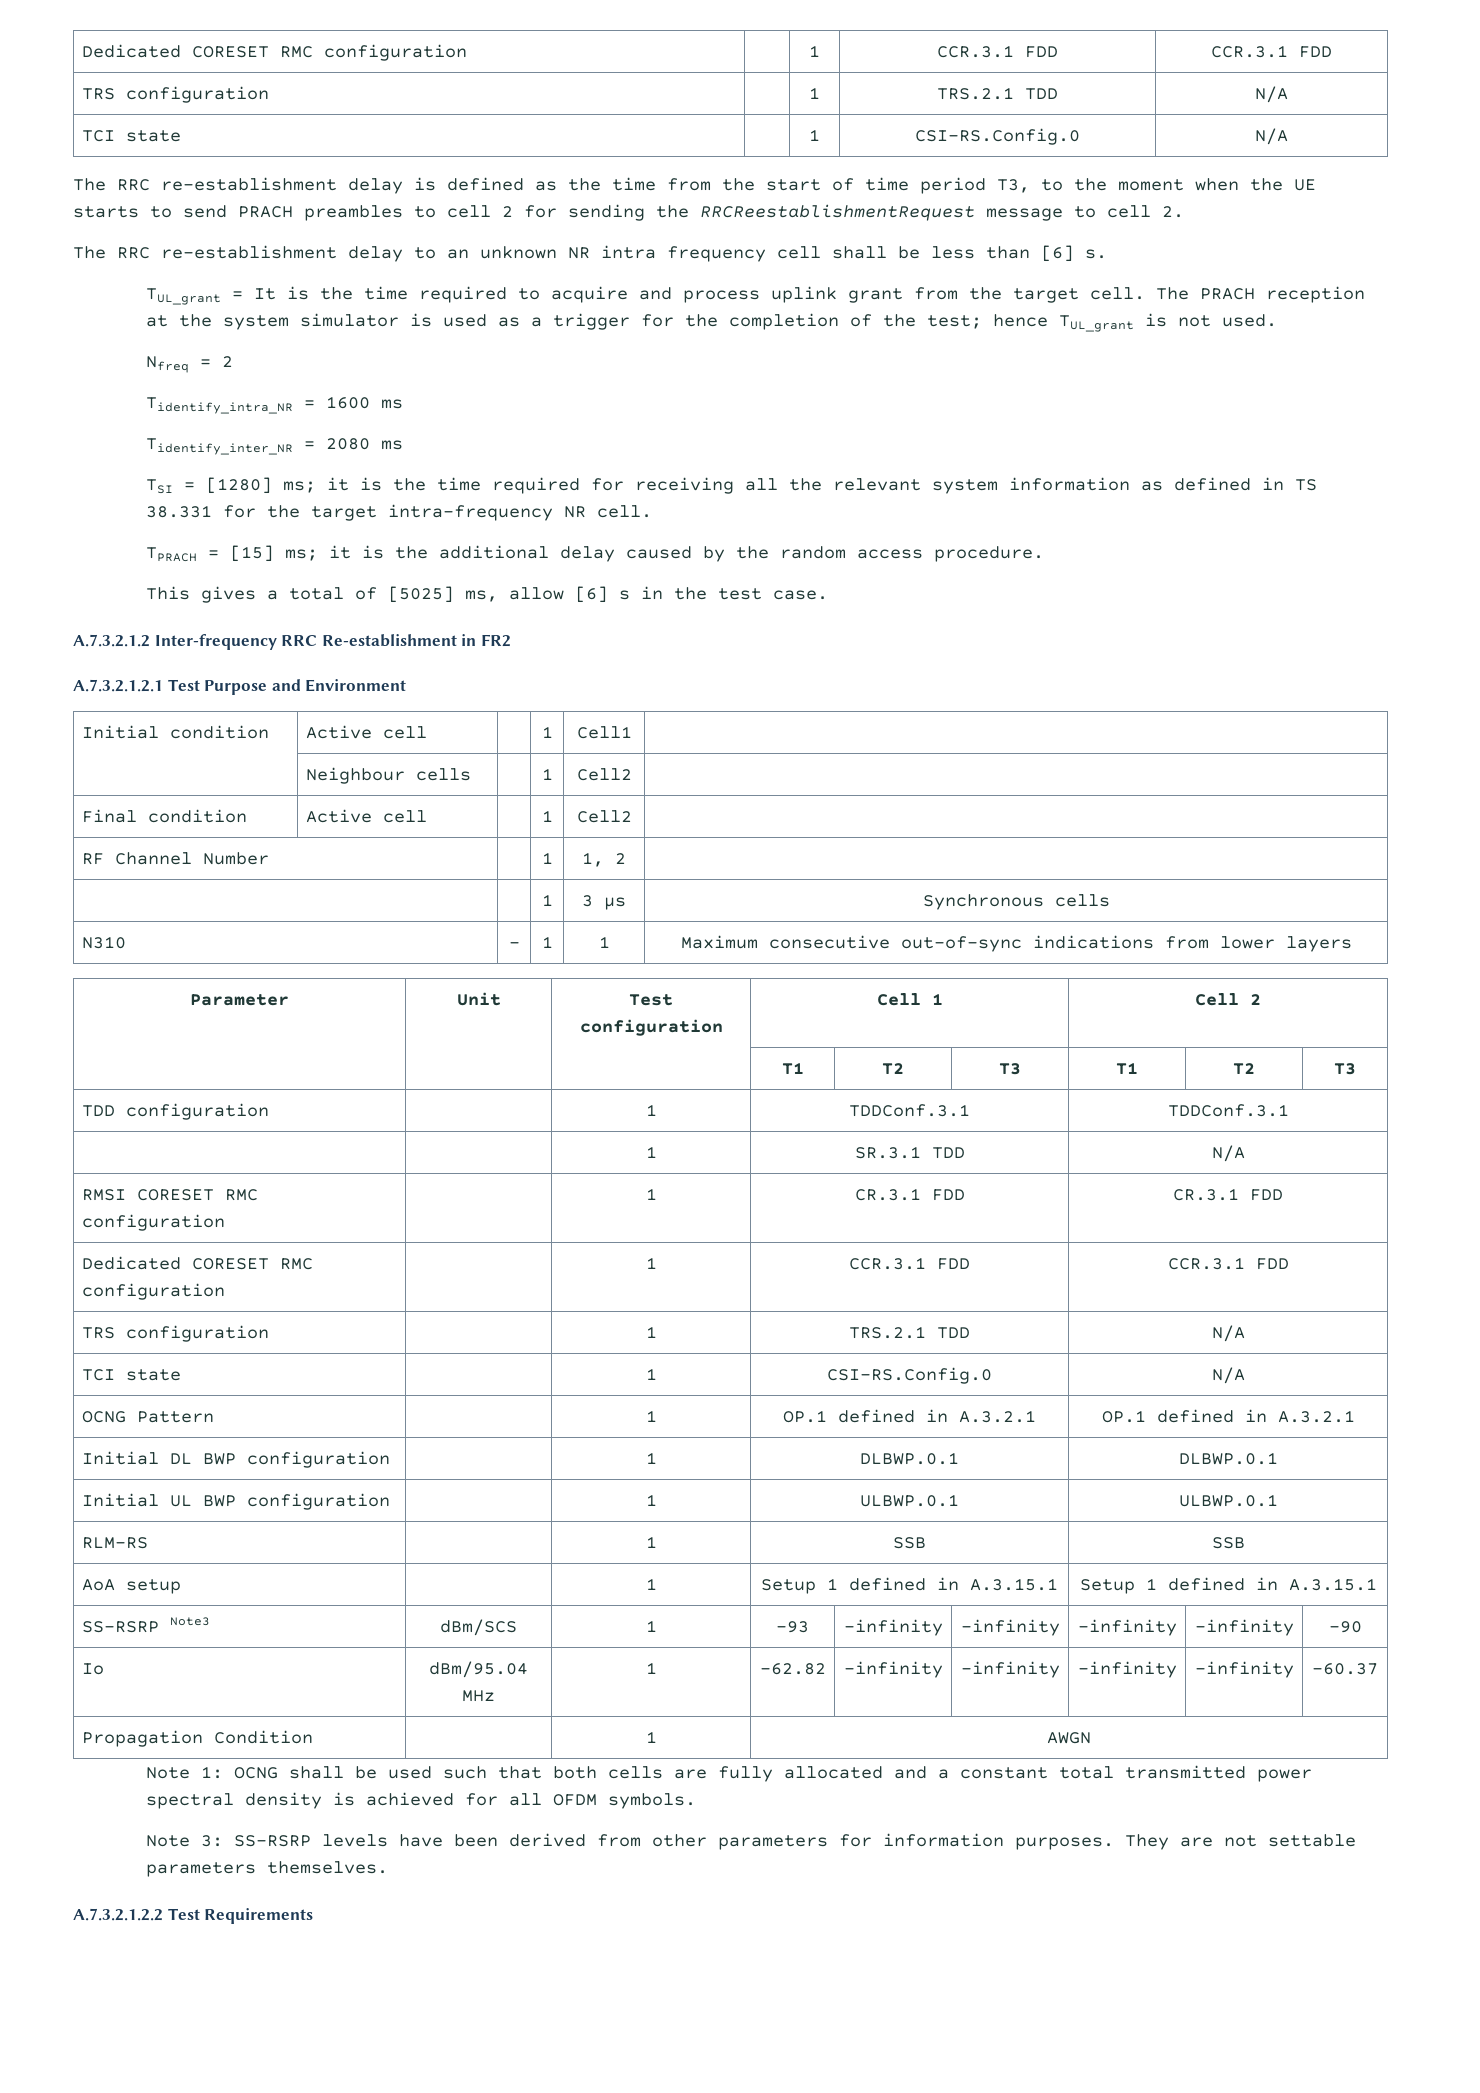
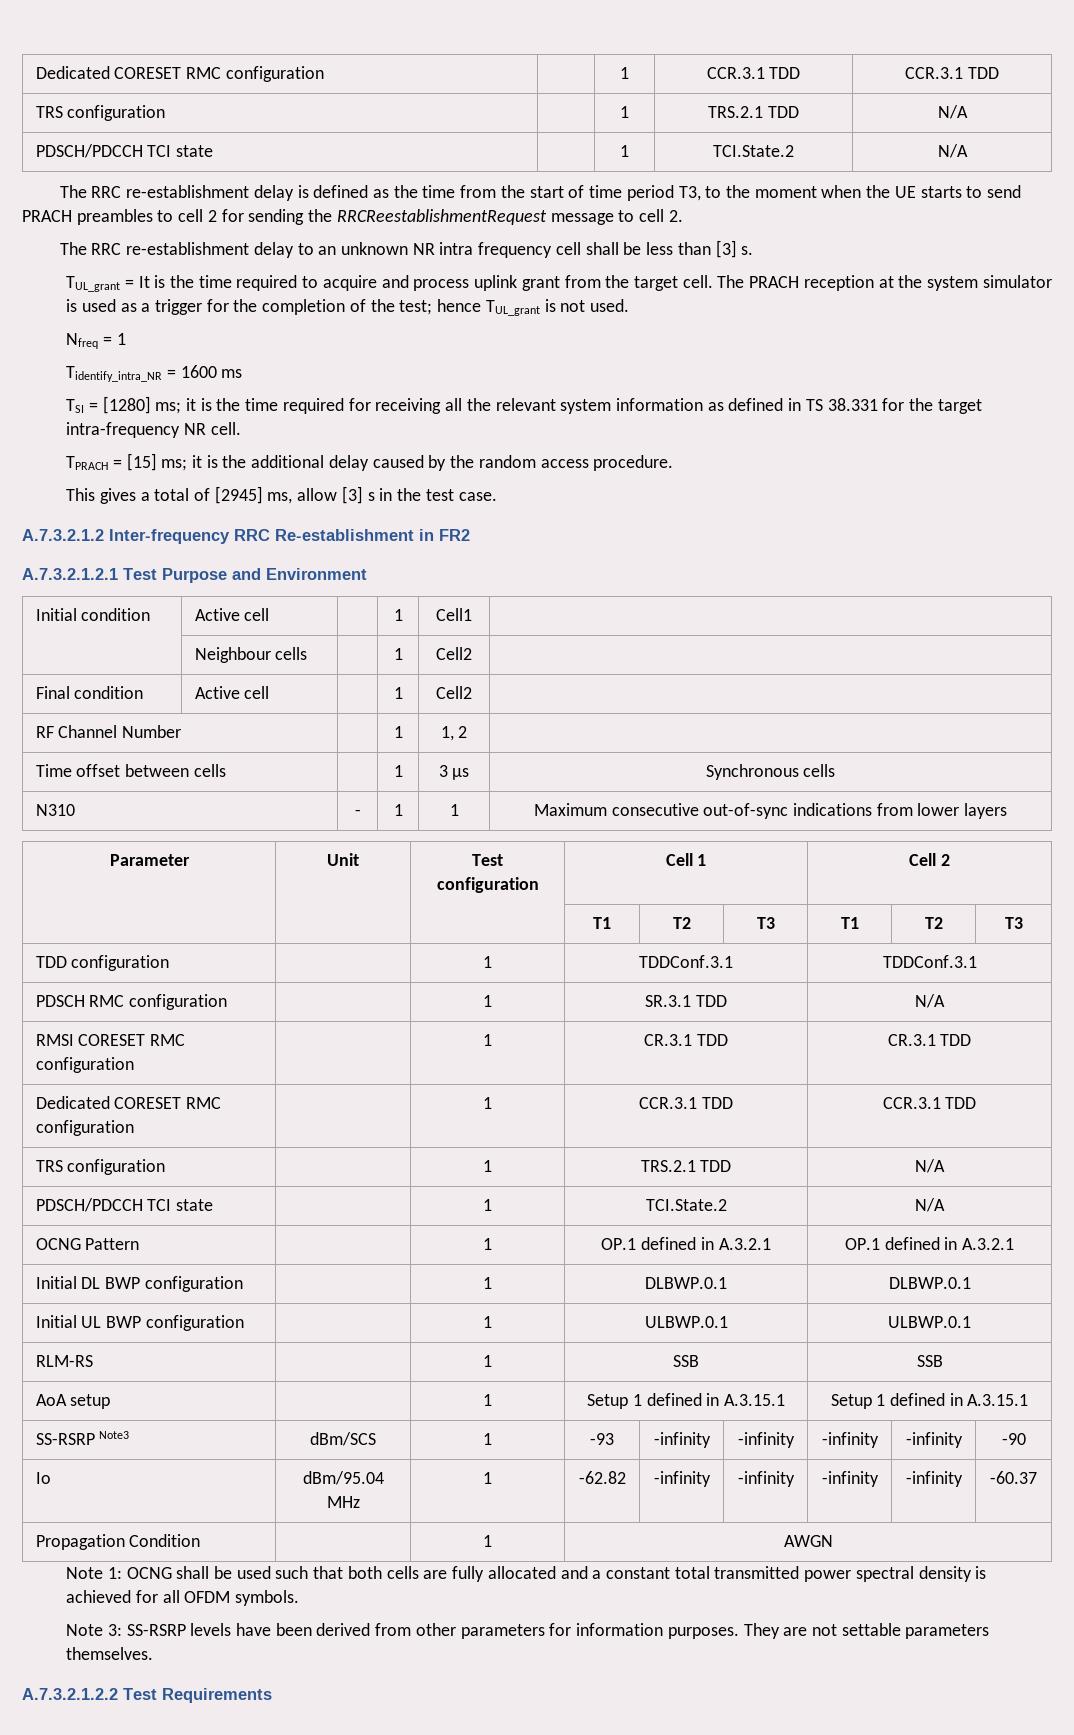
[81,44,467,61] [809,45,820,57] [937,45,1058,58] [1211,45,1332,58] [81,86,269,103] [809,87,820,99] [937,87,1058,100] [1255,86,1288,103] [81,130,181,142] [809,129,820,141] [915,128,1080,145] Dedicated CORESET RMC configuration | | 1 | CCR.3.1 FDD | CCR.3.1 FDD // TRS configuration | | 1 | TRS.2.1 TDD | N/A // TCI state | | 1 | CSI-RS.Config.0 -> [35,66,324,82] [620,67,629,79] [706,67,801,79] [905,67,999,79] [35,105,166,121] [620,106,629,118] [708,106,799,118] [937,105,968,119] [35,144,214,158] [620,145,629,157] [712,145,794,157] Dedicated CORESET RMC configuration | | 1 | CCR.3.1 TDD | CCR.3.1 TDD // TRS configuration | | 1 | TRS.2.1 TDD | N/A // PDSCH/PDCCH TCI state | | 1 | TCI.State.2
[1041,245,1074,262] [6] -> [715,240,737,258] [3]
[221,356,233,367] 2 -> [116,333,126,345] 1
[145,438,403,455] // Tidentify_inter_NR = 2080 ms -> (243, 373) none
[387,586,454,603] [5025] -> [214,486,263,504] [2945]
[574,586,608,603] [6] -> [341,486,363,504] [3]
(626, 858) none -> [35,764,226,777] Time offset between cells
(1289, 1110) none -> [35,994,228,1010] PDSCH RMC configuration
[931,1189,965,1201] [1173,1188,1283,1201] [81,1256,313,1270] [81,1283,225,1300] [645,1257,657,1269] [849,1257,970,1270] [1167,1257,1289,1270] [81,1325,269,1342] [645,1326,657,1338] [849,1326,970,1339] [1211,1325,1245,1342] [81,1369,181,1381] [645,1368,657,1380] [827,1367,992,1384] FDD | CR.3.1 FDD // Dedicated CORESET RMC configuration | | 1 | CCR.3.1 FDD | CCR.3.1 FDD // TRS configuration | | 1 | TRS.2.1 TDD | N/A // TCI state | | 1 | CSI-RS.Config.0 -> [696,1034,728,1046] [887,1034,972,1046] [35,1096,222,1109] [35,1120,134,1136] [483,1097,492,1109] [639,1097,733,1109] [882,1097,977,1109] [35,1159,166,1175] [483,1160,492,1172] [640,1160,732,1172] [914,1159,945,1173] [35,1198,214,1212] [483,1199,492,1211] [645,1199,727,1211] TDD | CR.3.1 TDD // Dedicated CORESET RMC configuration | | 1 | CCR.3.1 TDD | CCR.3.1 TDD // TRS configuration | | 1 | TRS.2.1 TDD | N/A // PDSCH/PDCCH TCI state | | 1 | TCI.State.2

